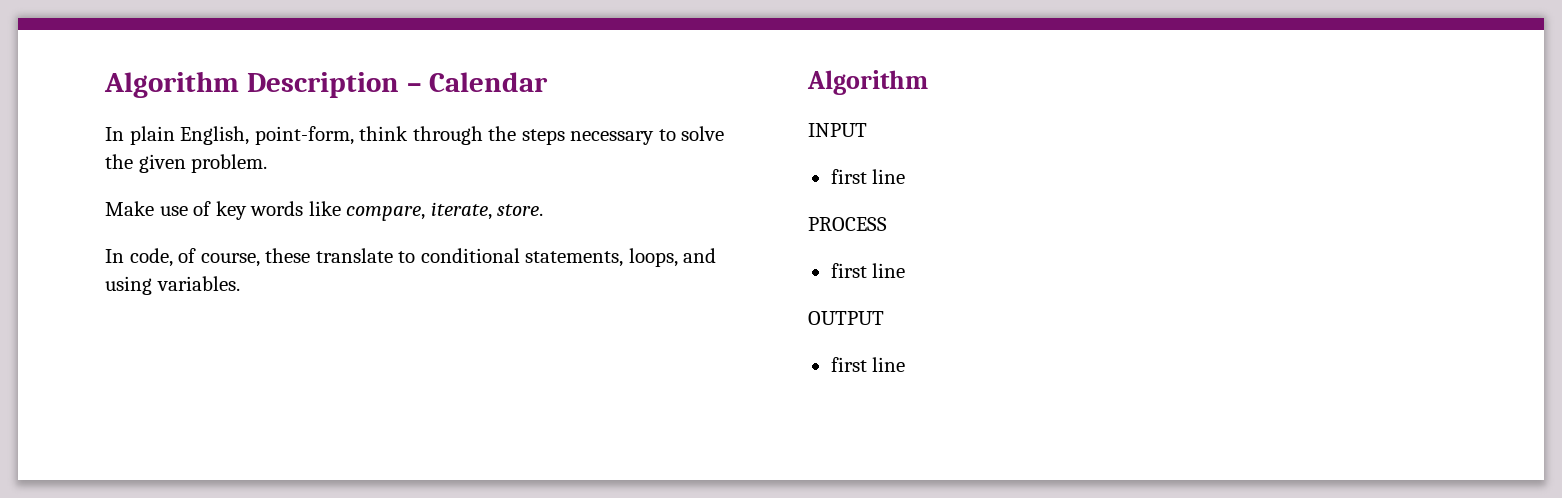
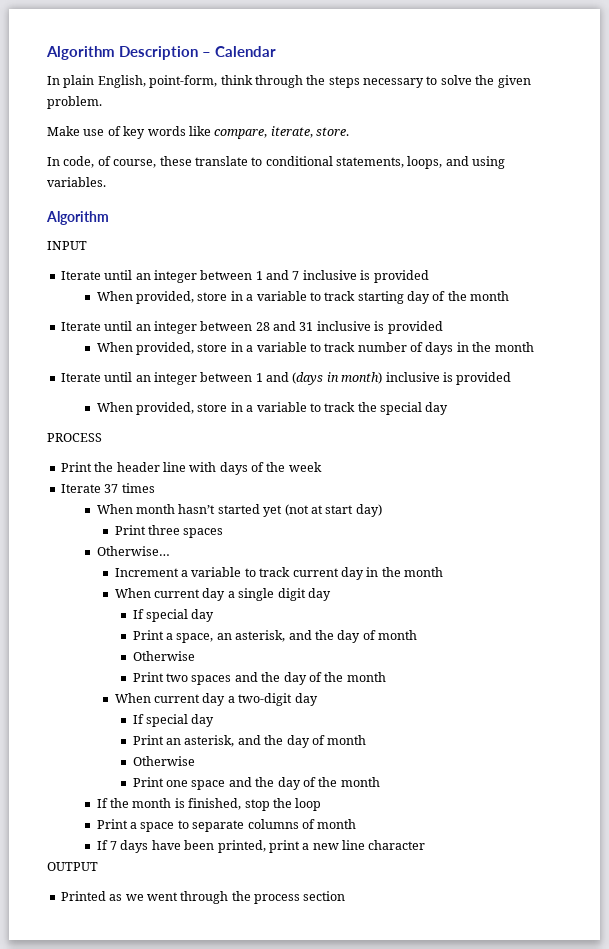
[830,169,906,184] [808,217,887,231] [830,263,906,278] [808,311,884,325] [830,357,906,372] first line // PROCESS // first line // OUTPUT // first line -> [60,270,429,283] [96,291,510,304] [60,321,443,334] [96,342,534,355] [60,372,512,385] [96,402,449,415] [47,433,102,442] [60,462,322,475] [60,483,155,493] [96,504,382,517] [114,525,224,538] [96,546,170,556] [114,567,444,580] [114,588,331,601] [132,609,215,622] [132,630,418,643] [132,651,195,661] [132,672,386,685] [114,693,318,706] [132,714,215,727] [132,735,367,748] [132,756,195,766] [132,777,380,790] [96,798,322,811] [96,819,357,832] [96,840,426,853] [47,862,98,871] [60,891,346,904] Iterate until an integer between 1 and 7 inclusive is provided // When provided, store in a variable to track starting day of the month // Iterate until an integer between 28 and 31 inclusive is provided // When provided, store in a variable to track number of days in the month // Iterate until an integer between 1 and (days in month) inclusive is provided // When provided, store in a variable to track the special day // PROCESS // Print the header line with days of the week // Iterate 37 times // When month hasn’t started yet (not at start day) // Print three spaces // Otherwise… // Increment a variable to track current day in the month // When current day a single digit day // If special day // Print a space, an asterisk, and the day of month // Otherwise // Print two spaces and the day of the month // When current day a two-digit day // If special day // Print an asterisk, and the day of month // Otherwise // Print one space and the day of the month // If the month is finished, stop the loop // Print a space to separate columns of month // If 7 days have been printed, print a new line character // OUTPUT // Printed as we went through the process section

